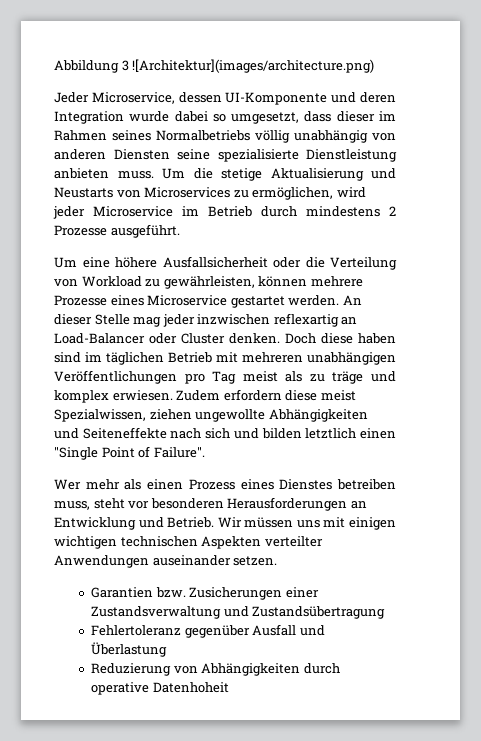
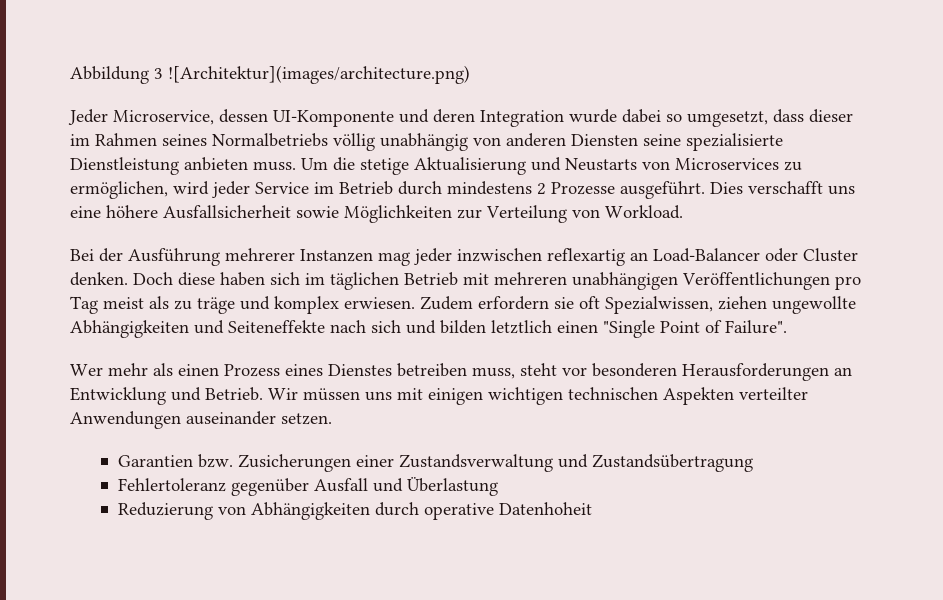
[93,206,173,217] Microservice -> [255,182,309,194] Service
[54,256,397,270] [54,276,363,289] [54,295,362,308] [54,314,130,325] // Um eine höhere Ausfallsicherheit oder die Verteilung von Workload zu gewährleisten, können mehrere Prozesse eines Microservice gestartet werden. An dieser Stelle -> [710,181,855,195] [70,205,683,223] [70,248,373,266] Dies verschafft uns eine höhere Ausfallsicherheit sowie Möglichkeiten zur Verteilung von Workload. // Bei der Ausführung mehrerer Instanzen
[54,352,81,363] sind -> [270,272,300,285] sich
[285,390,356,401] diese meist -> [554,296,600,309] sie oft

